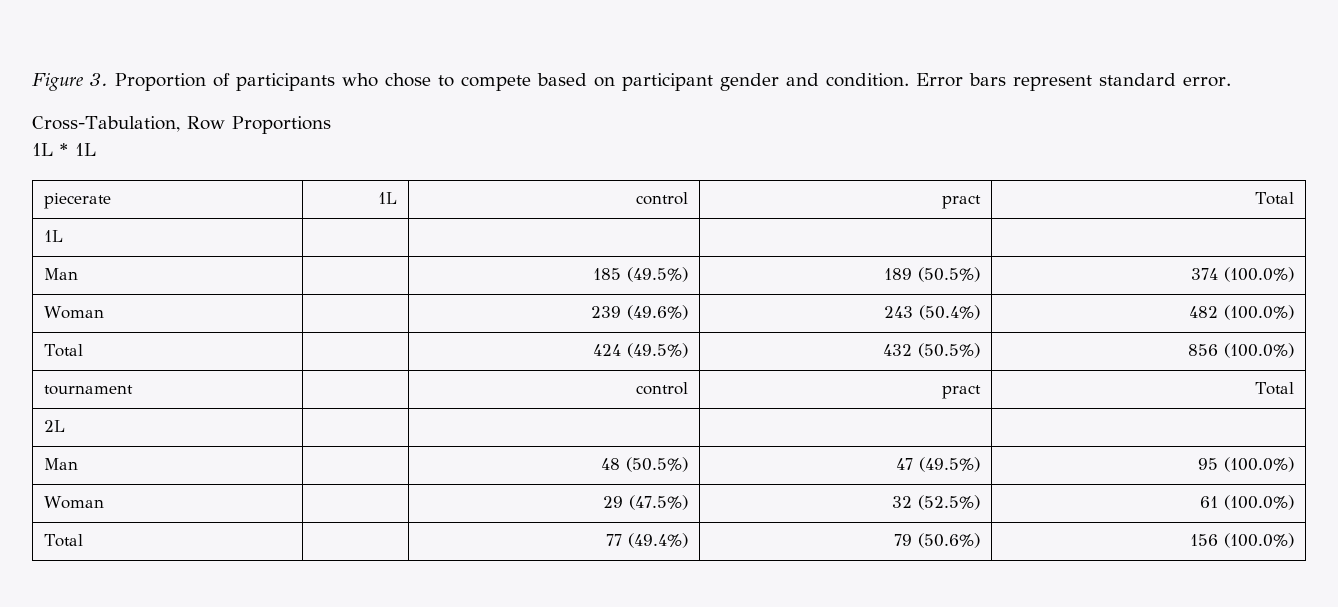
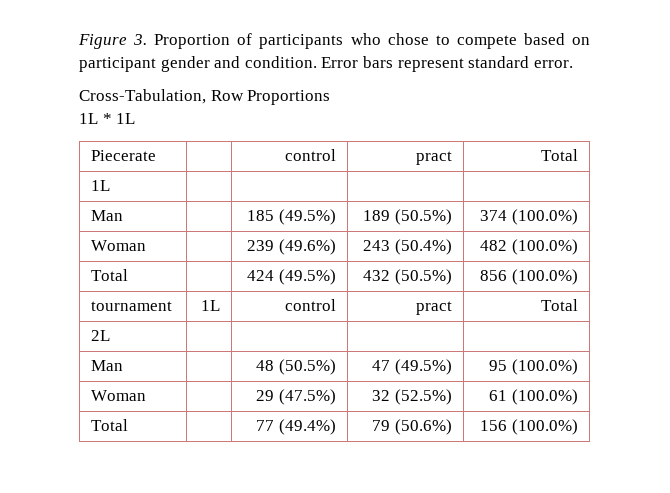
[44,193,112,209] [377,192,397,204] piecerate | 1L -> [91,150,157,161] Piecerate |
(134, 390) none -> [200,300,220,311] 1L

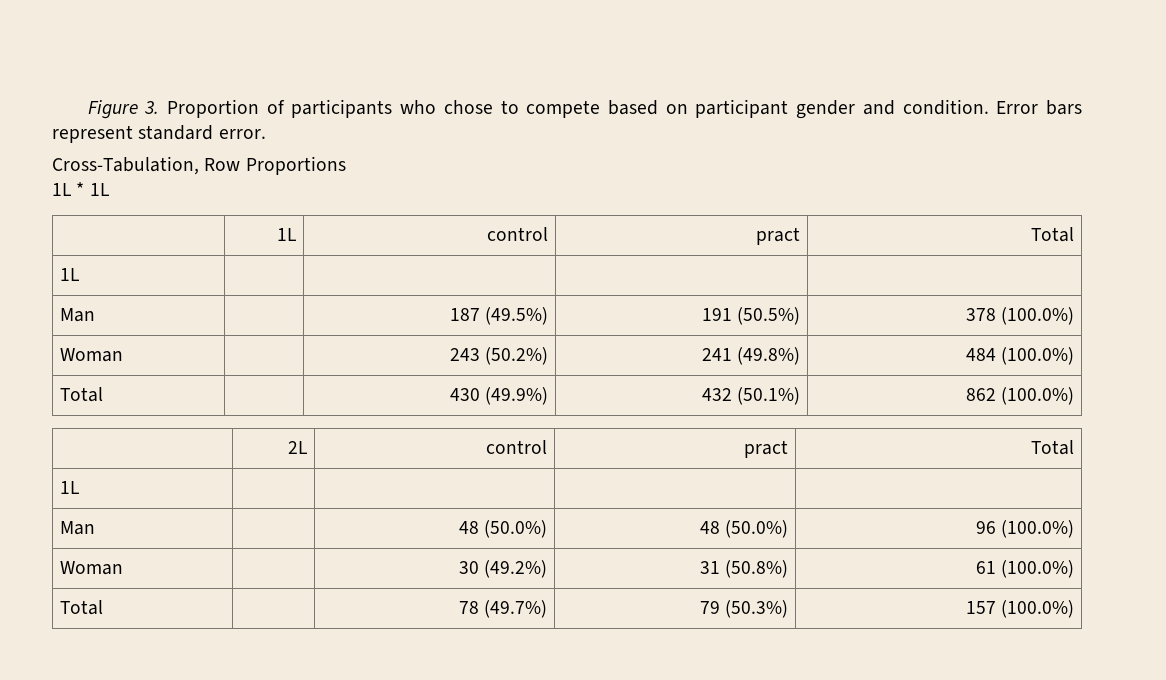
[91,150,157,161] [284,149,336,161] [415,151,452,165] [540,149,578,161] [91,180,111,191] [91,210,124,221] [247,209,336,225] [363,209,452,225] [480,209,578,225] [91,240,147,251] [247,239,336,255] [363,239,452,255] [480,239,578,255] [91,269,129,281] [247,269,336,285] Piecerate | | control | pract | Total // 1L | | | | // Man | | 185 (49.5%) | 189 (50.5%) | 374 (100.0%) // Woman | | 239 (49.6%) | 243 (50.4%) | 482 (100.0%) // Total | | 424 (49.5%) -> [276,228,296,241] [486,227,548,241] [755,227,800,245] [1030,227,1074,242] [60,268,80,281] [60,308,96,322] [449,307,548,325] [701,307,800,325] [965,307,1074,325] [60,348,124,362] [449,347,548,365] [701,347,800,365] [965,347,1074,365] [60,387,104,402] [449,387,548,405] | 1L | control | pract | Total // 1L | | | | // Man | | 187 (49.5%) | 191 (50.5%) | 378 (100.0%) // Woman | | 243 (50.2%) | 241 (49.8%) | 484 (100.0%) // Total | | 430 (49.9%)
[394,269,452,285] [480,269,578,285] [91,301,173,311] [200,300,220,311] [284,299,336,311] [415,301,452,315] [540,299,578,311] [91,330,111,341] (50.5%) | 856 (100.0%) // tournament | 1L | control | pract | Total // 2L -> [736,387,800,405] [965,387,1074,405] [287,441,307,454] [485,440,547,454] [743,440,788,458] [1030,440,1074,455] [60,481,80,494] (50.1%) | 862 (100.0%) // | 2L | control | pract | Total // 1L
[278,359,336,375] [372,359,452,375] [489,359,578,375] [91,390,147,401] [256,389,336,405] [372,389,452,405] (50.5%) | 47 (49.5%) | 95 (100.0%) // Woman | | 29 (47.5%) | 32 (52.5%) -> [483,520,547,538] [699,520,788,538] [975,520,1074,538] [60,561,124,575] [458,560,547,578] [699,560,788,578] (50.0%) | 48 (50.0%) | 96 (100.0%) // Woman | | 30 (49.2%) | 31 (50.8%)
[256,419,336,435] 77 (49.4%) -> [458,600,547,618] 78 (49.7%)
[394,419,452,435] [480,420,508,431] (50.6%) | 156 -> [724,600,788,618] [965,601,996,614] (50.3%) | 157

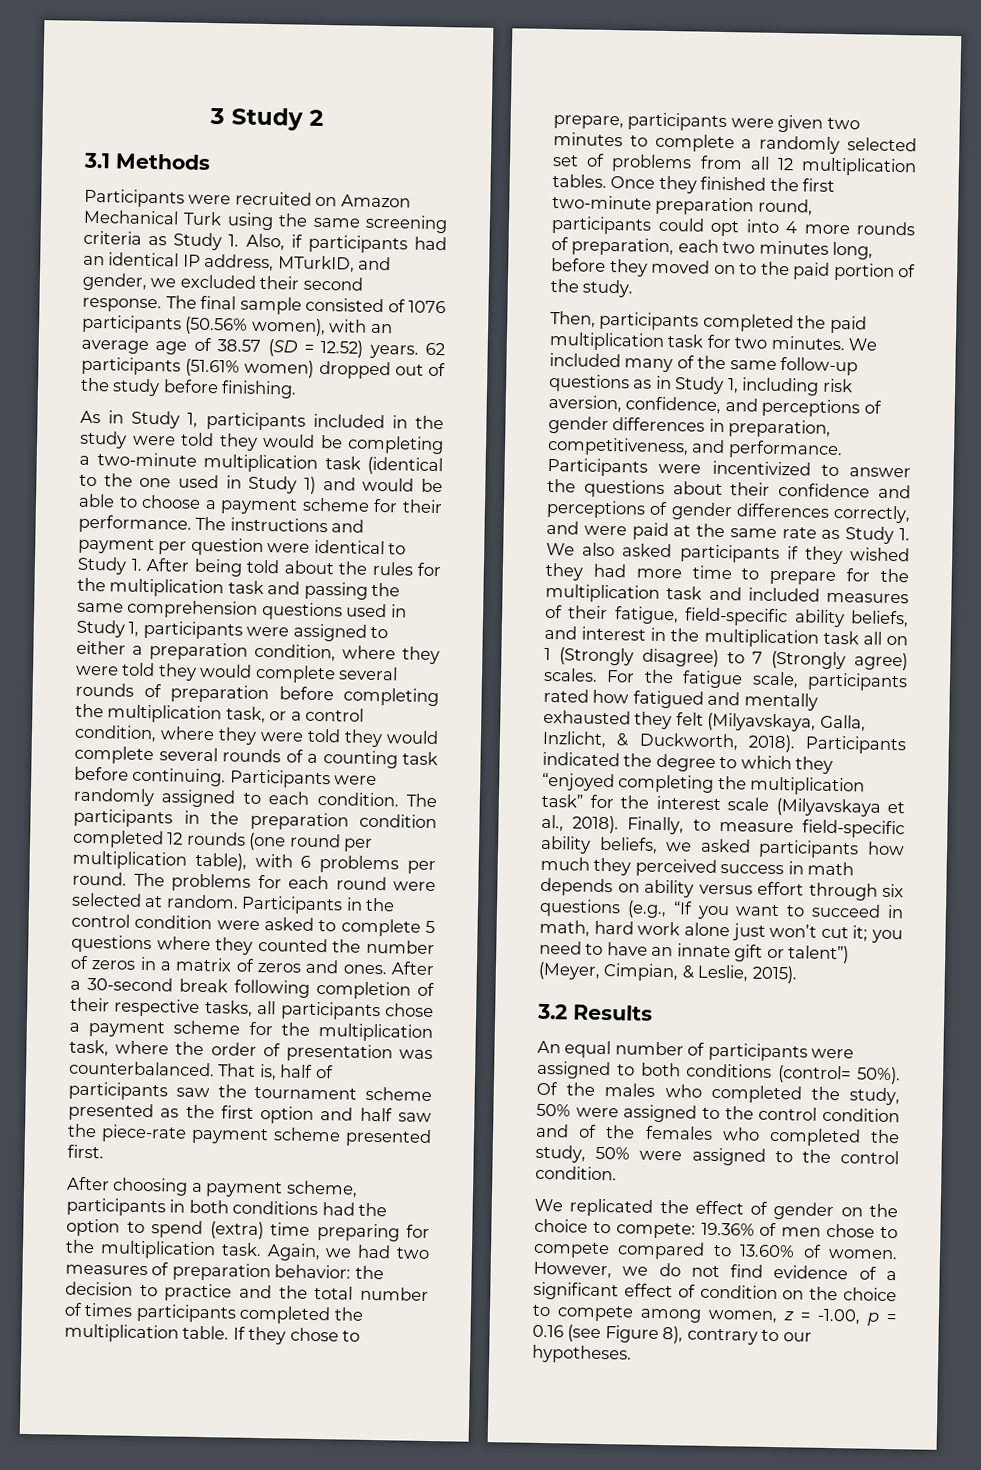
[87,99,1083,119] [52,125,266,143] [52,156,346,175] [52,182,109,196] [276,228,296,241] [486,227,548,241] [755,227,800,245] [1030,227,1074,242] [60,268,80,281] [60,308,96,322] [449,307,548,325] [701,307,800,325] [965,307,1074,325] [60,348,124,362] [449,347,548,365] [701,347,800,365] [965,347,1074,365] [60,387,104,402] [449,387,548,405] [701,387,800,405] [965,387,1074,405] [287,441,307,454] [485,440,547,454] [743,440,788,458] [1030,440,1074,455] [60,481,80,494] [60,521,96,535] [458,520,547,538] [699,520,788,538] [975,520,1074,538] [60,561,124,575] [458,560,547,578] [699,560,788,578] [975,560,1074,578] [60,600,104,615] [458,600,547,618] [699,600,788,618] [965,600,1074,618] Figure 3. Proportion of participants who chose to compete based on participant gender and condition. Error bars represent standard error. // Cross-Tabulation, Row Proportions // 1L * 1L // | 1L | control | pract | Total // 1L | | | | // Man | | 187 (49.5%) | 191 (50.5%) | 378 (100.0%) // Woman | | 243 (50.2%) | 241 (49.8%) | 484 (100.0%) // Total | | 430 (49.9%) | 432 (50.1%) | 862 (100.0%) // | 2L | control | pract | Total // 1L | | | | // Man | | 48 (50.0%) | 48 (50.0%) | 96 (100.0%) // Woman | | 30 (49.2%) | 31 (50.8%) | 61 (100.0%) // Total | | 78 (49.7%) | 79 (50.3%) | 157 (100.0%) -> [209,107,324,131] [83,152,211,171] [84,188,411,208] [83,209,448,234] [83,230,447,254] [83,252,392,273] [82,272,363,291] [82,295,446,315] [81,314,393,337] [81,337,445,359] [81,356,446,380] [80,377,298,399] [80,410,444,431] [79,430,444,455] [79,452,443,476] [79,473,443,494] [78,493,443,515] [78,514,365,534] [78,537,407,557] [77,556,441,577] [77,577,401,600] [77,599,407,621] [76,619,389,642] [76,640,440,665] [75,662,399,684] [75,682,439,707] [75,703,365,724] [74,724,439,748] [74,745,438,769] [74,766,378,789] [73,787,437,808] [73,808,437,831] [72,829,374,852] [72,850,437,875] [72,871,436,892] [71,892,396,915] [71,913,435,937] [71,934,436,955] [70,955,435,976] [70,977,435,1000] [70,997,434,1021] [69,1020,434,1043] [69,1039,433,1063] [69,1060,334,1081] [68,1081,432,1102] [68,1102,432,1124] [67,1123,432,1148] [67,1144,104,1159] [67,1176,358,1198] [66,1197,388,1217] [66,1218,430,1242] [65,1239,430,1262] [65,1262,384,1282] [65,1281,429,1302] [64,1302,363,1325] [64,1323,361,1345] [553,112,860,133] [553,132,917,155] [552,153,917,177] [552,174,836,194] [552,194,813,216] [551,215,916,237] [551,236,874,260] [551,257,916,281] [550,278,634,298] [550,310,867,334] [549,331,878,351] [549,352,859,376] [549,373,853,396] [548,394,882,418] [548,415,832,438] [547,436,843,460] [547,457,911,478] [547,478,911,499] [546,499,911,524] [546,520,910,545] [546,542,910,565] [545,562,909,586] [545,583,909,604] [545,604,909,628] [544,625,908,648] [544,647,908,671] [543,667,908,692] [543,688,818,711] [543,709,866,732] [542,730,907,755] [542,751,834,774] [542,772,866,796] [541,793,905,817] [541,814,905,839] [540,835,905,859] [540,856,855,877] [540,877,904,901] [539,898,904,920] [539,919,903,944] [539,940,850,964] [538,961,798,984] [537,1003,653,1021] [537,1040,855,1062] [537,1060,901,1085] [536,1081,900,1106] [536,1103,900,1123] [535,1123,900,1147] [535,1144,899,1166] [535,1165,617,1181] [534,1198,898,1221] [534,1218,898,1239] [533,1241,898,1260] [533,1261,897,1281] [533,1281,897,1302] [532,1304,896,1326] [532,1324,812,1345] [532,1344,632,1364] 3 Study 2 // 3.1 Methods // Participants were recruited on Amazon Mechanical Turk using the same screening criteria as Study 1. Also, if participants had an identical IP address, MTurkID, and gender, we excluded their second response. The final sample consisted of 1076 participants (50.56% women), with an average age of 38.57 (SD = 12.52) years. 62 participants (51.61% women) dropped out of the study before finishing. // As in Study 1, participants included in the study were told they would be completing a two-minute multiplication task (identical to the one used in Study 1) and would be able to choose a payment scheme for their performance. The instructions and payment per question were identical to Study 1. After being told about the rules for the multiplication task and passing the same comprehension questions used in Study 1, participants were assigned to either a preparation condition, where they were told they would complete several rounds of preparation before completing the multiplication task, or a control condition, where they were told they would complete several rounds of a counting task before continuing. Participants were randomly assigned to each condition. The participants in the preparation condition completed 12 rounds (one round per multiplication table), with 6 problems per round. The problems for each round were selected at random. Participants in the control condition were asked to complete 5 questions where they counted the number of zeros in a matrix of zeros and ones. After a 30-second break following completion of their respective tasks, all participants chose a payment scheme for the multiplication task, where the order of presentation was counterbalanced. That is, half of participants saw the tournament scheme presented as the first option and half saw the piece-rate payment scheme presented first. // After choosing a payment scheme, participants in both conditions had the option to spend (extra) time preparing for the multiplication task. Again, we had two measures of preparation behavior: the decision to practice and the total number of times participants completed the multiplication table. If they chose to prepare, participants were given two minutes to complete a randomly selected set of problems from all 12 multiplication tables. Once they finished the first two-minute preparation round, participants could opt into 4 more rounds of preparation, each two minutes long, before they moved on to the paid portion of the study. // Then, participants completed the paid multiplication task for two minutes. We included many of the same follow-up questions as in Study 1, including risk aversion, confidence, and perceptions of gender differences in preparation, competitiveness, and performance. Participants were incentivized to answer the questions about their confidence and perceptions of gender differences correctly, and were paid at the same rate as Study 1. We also asked participants if they wished they had more time to prepare for the multiplication task and included measures of their fatigue, field-specific ability beliefs, and interest in the multiplication task all on 1 (Strongly disagree) to 7 (Strongly agree) scales. For the fatigue scale, participants rated how fatigued and mentally exhausted they felt (Milyavskaya, Galla, Inzlicht, & Duckworth, 2018). Participants indicated the degree to which they “enjoyed completing the multiplication task” for the interest scale (Milyavskaya et al., 2018). Finally, to measure field-specific ability beliefs, we asked participants how much they perceived success in math depends on ability versus effort through six questions (e.g., “If you want to succeed in math, hard work alone just won’t cut it; you need to have an innate gift or talent”) (Meyer, Cimpian, & Leslie, 2015). // 3.2 Results // An equal number of participants were assigned to both conditions (control= 50%). Of the males who completed the study, 50% were assigned to the control condition and of the females who completed the study, 50% were assigned to the control condition. // We replicated the effect of gender on the choice to compete: 19.36% of men chose to compete compared to 13.60% of women. However, we do not find evidence of a significant effect of condition on the choice to compete among women, z = -1.00, p = 0.16 (see Figure 8), contrary to our hypotheses.

